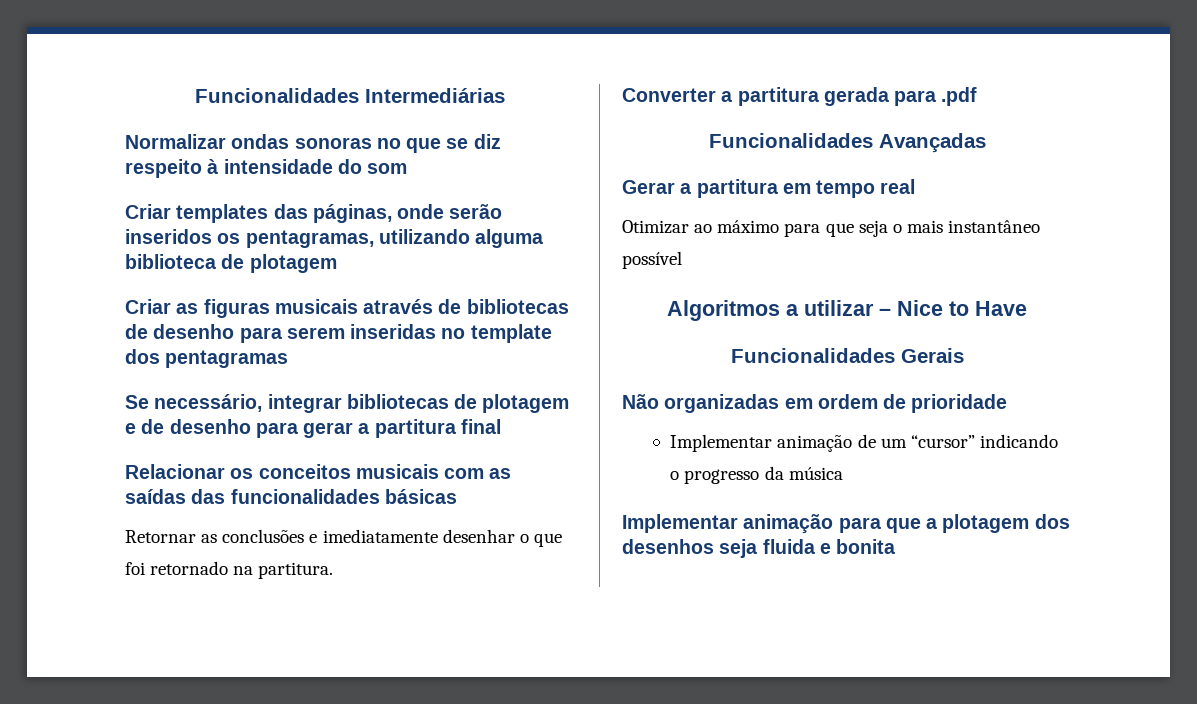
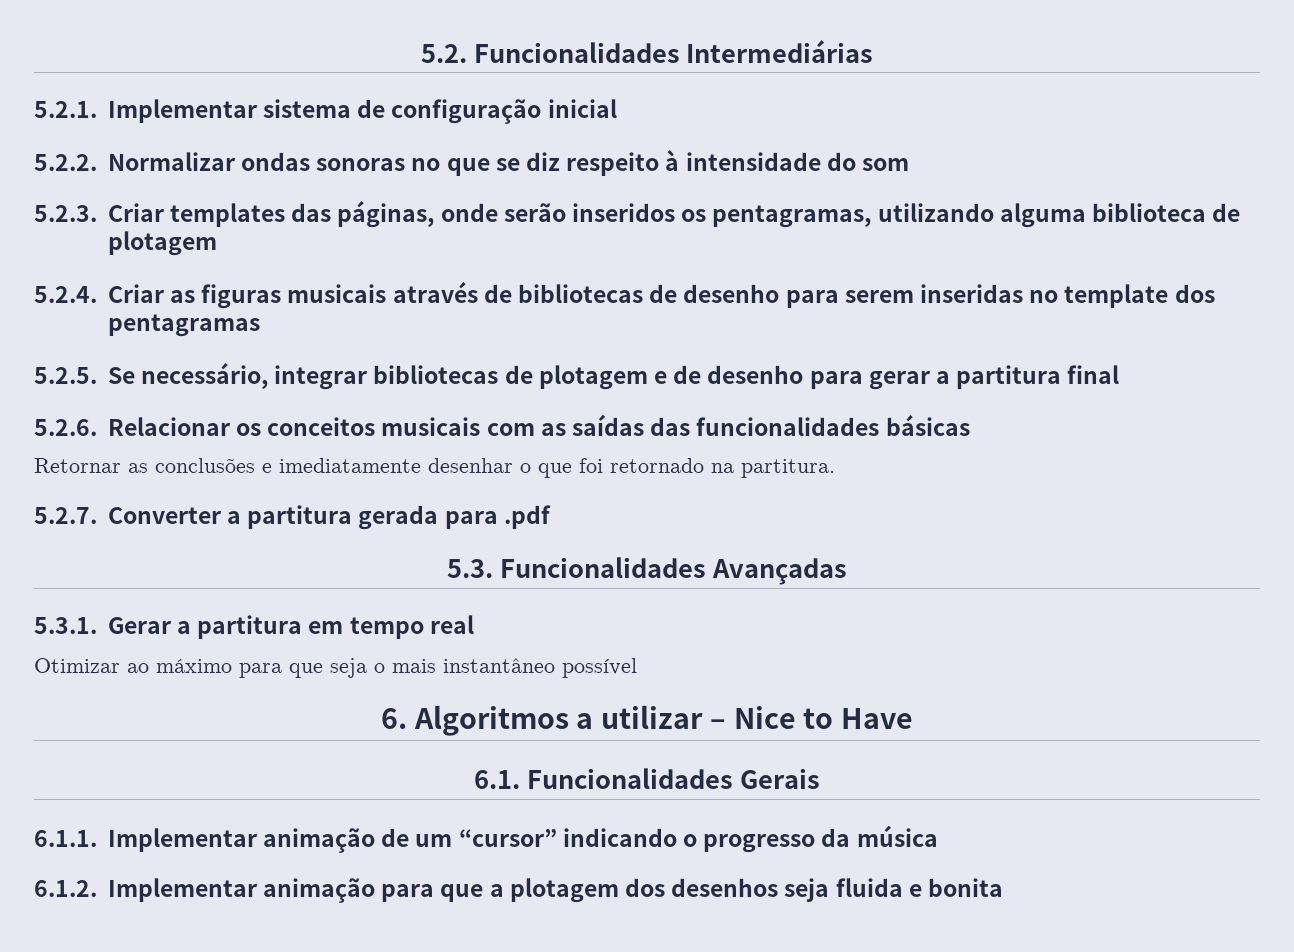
(195, 95) none -> [420,44,467,63] 5.2.
(505, 95) none -> [34,99,617,124] [34,154,97,171] 5.2.1. Implementar sistema de configuração inicial // 5.2.2.
(408, 168) none -> [34,205,97,222] 5.2.3.
(337, 263) none -> [34,286,97,303] 5.2.4.
(289, 359) none -> [34,367,97,384] 5.2.5.
(501, 426) none -> [34,419,97,436] 5.2.6.
(334, 570) none -> [34,507,97,524] 5.2.7.
(978, 96) none -> [447,559,494,578] 5.3.
(986, 143) none -> [34,617,97,634] 5.3.1.
(682, 260) none -> [381,708,408,729] 6.
(1027, 308) none -> [474,770,521,789] 6.1.
[622,394,1008,413] Não organizadas em ordem de prioridade // -> [34,830,97,847] 6.1.1.
(843, 473) none -> [34,880,97,897] 6.1.2.

